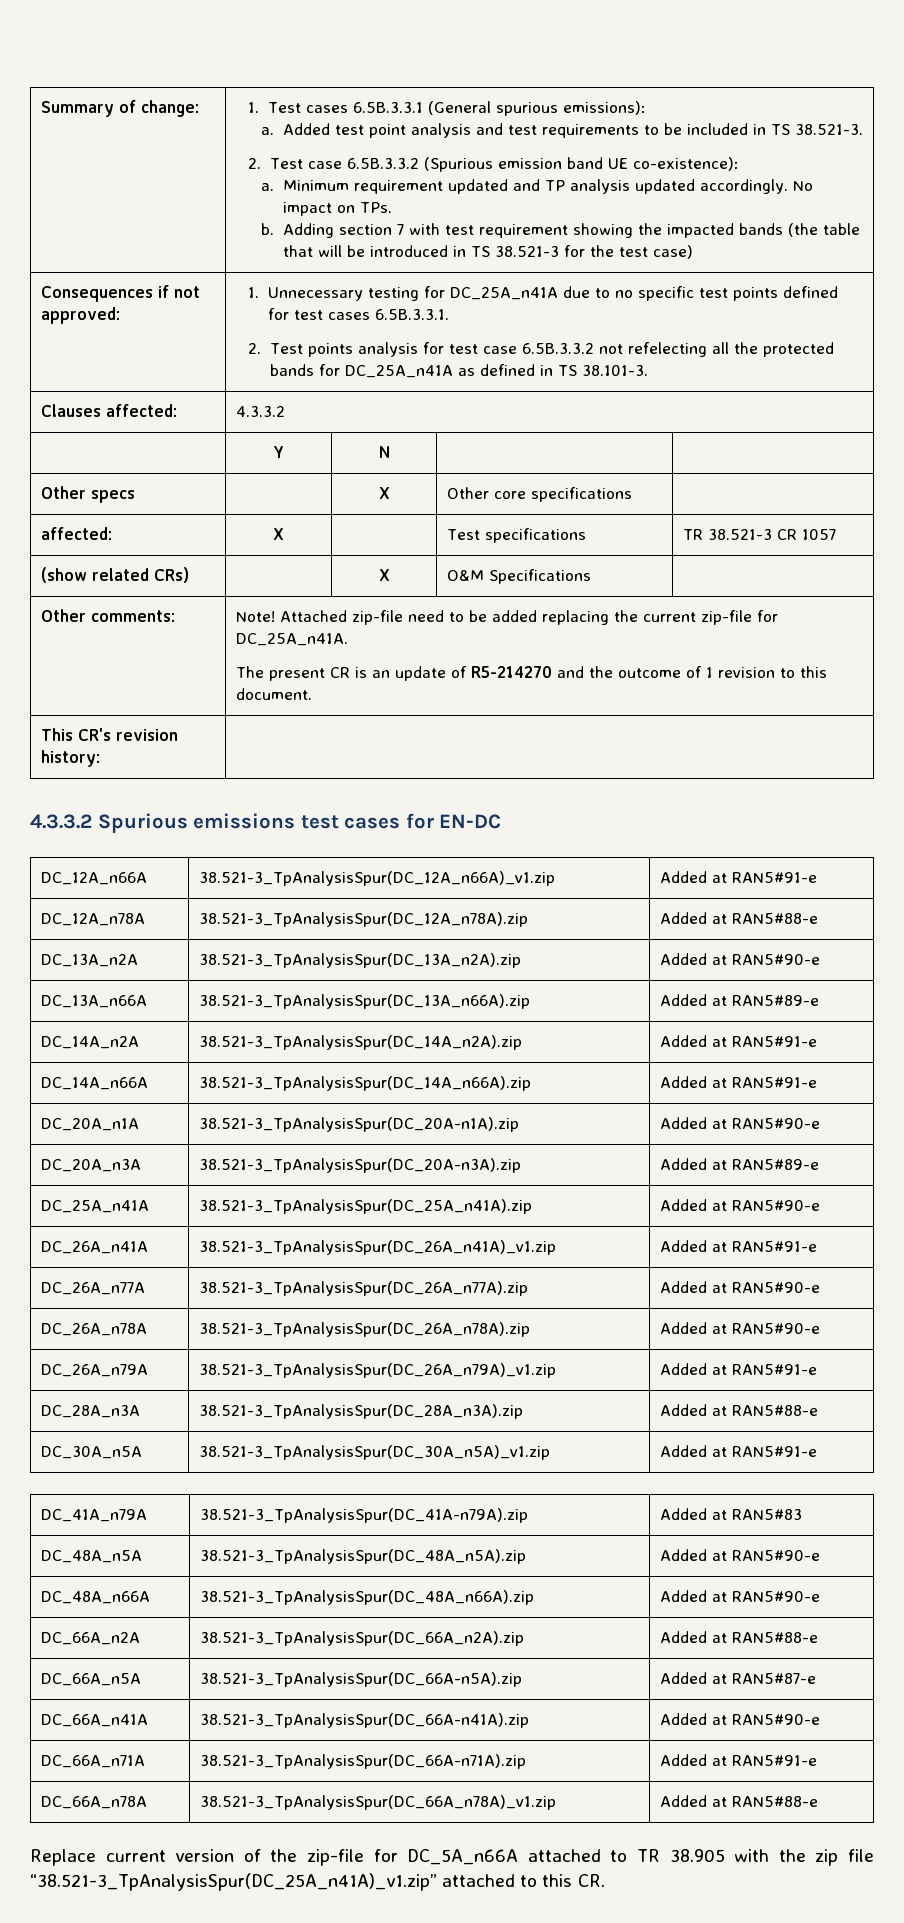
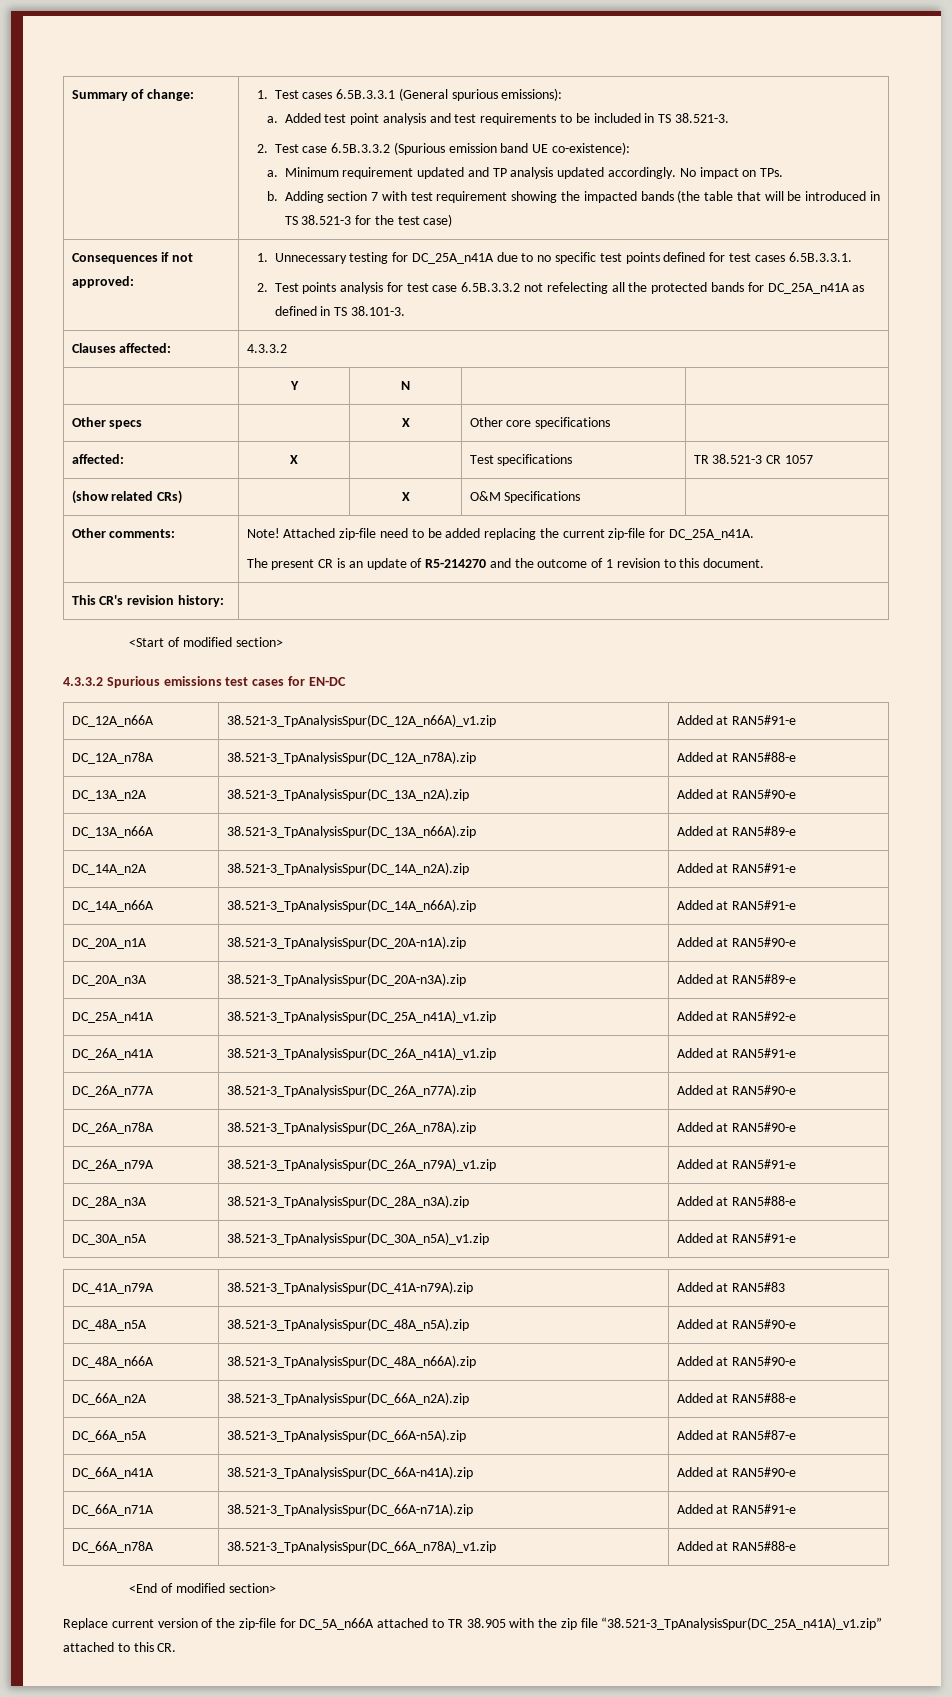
(100, 758) none -> [129,637,283,647] // <Start of modified section>
[198,1199,532,1214] [659,1199,820,1211] 38.521-3_TpAnalysisSpur(DC_25A_n41A).zip | Added at RAN5#90-e -> [226,1010,496,1023] [676,1011,797,1021] 38.521-3_TpAnalysisSpur(DC_25A_n41A)_v1.zip | Added at RAN5#92-e
(818, 1801) none -> [129,1583,276,1593] // <End of modified section>

